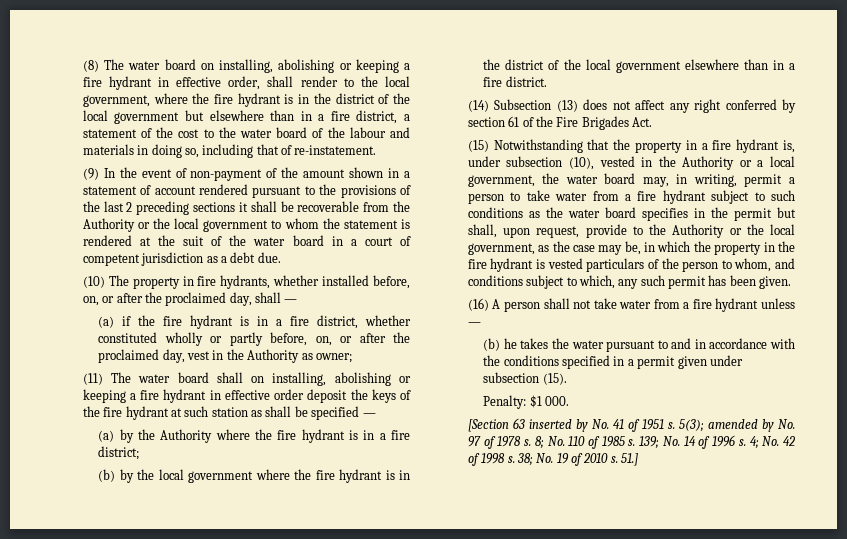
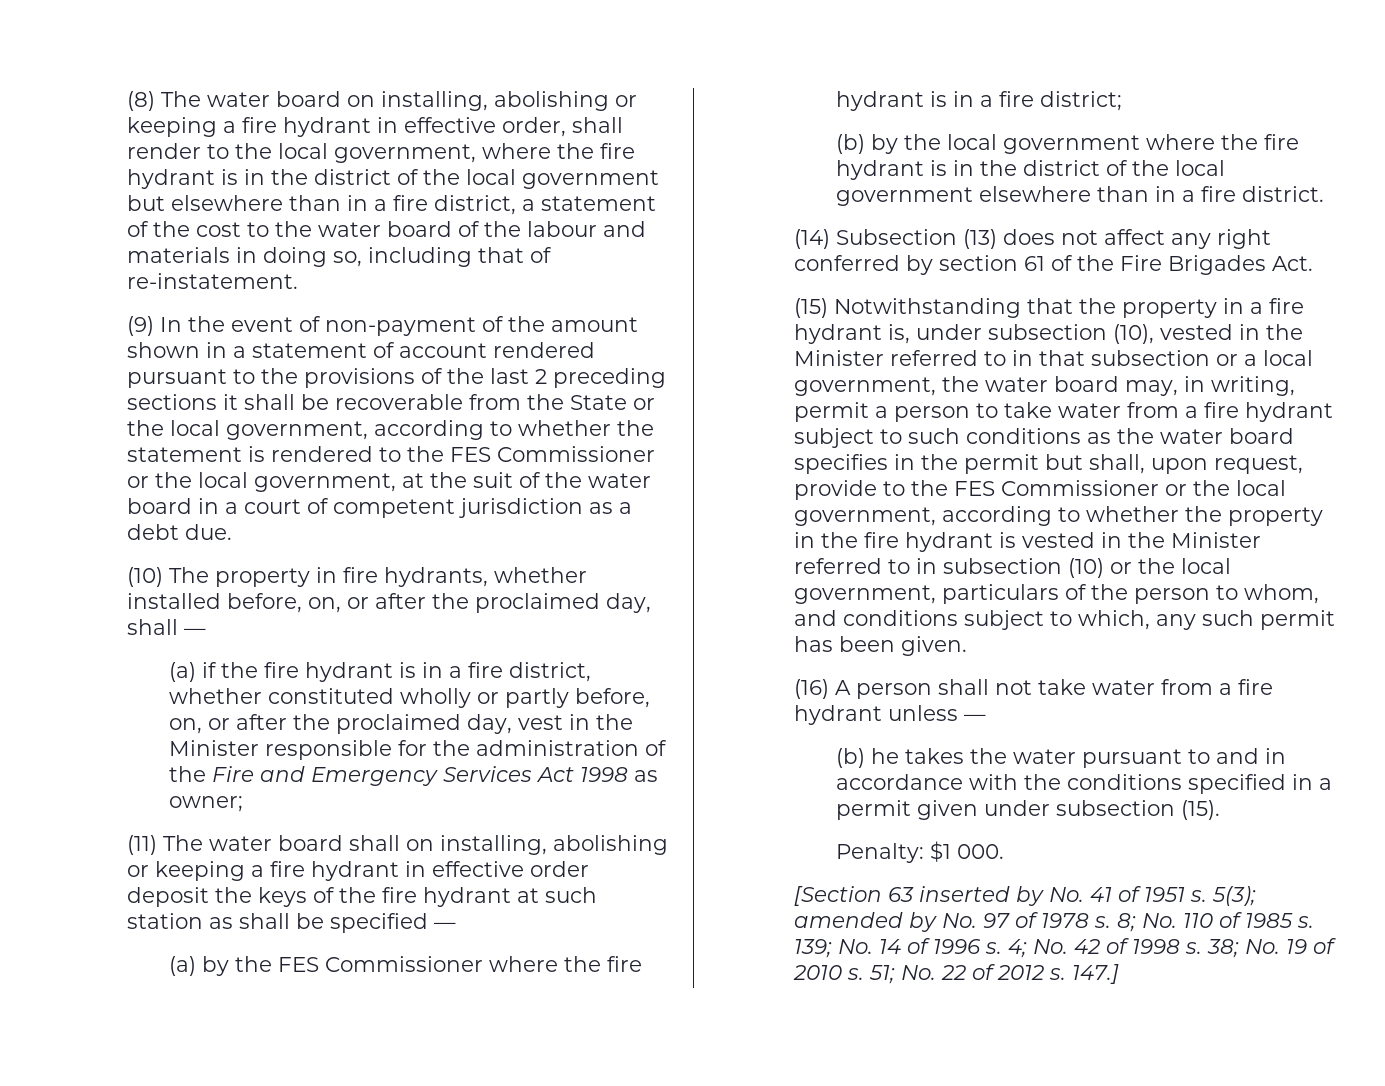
[82,218,410,232] [82,235,132,246] Authority or the local government to whom the statement is rendered -> [570,395,656,410] [127,420,655,440] [127,446,656,462] [127,472,397,492] State or the local government, according to whether the statement is rendered to the FES Commissioner or the local government,
[247,349,300,363] Authority -> [168,740,667,760] [168,766,628,786] Minister responsible for the administration of the Fire and Emergency Services Act 1998
[160,429,213,443] Authority -> [277,956,483,972] FES Commissioner
[682,156,735,170] Authority -> [794,350,1211,366] Minister referred to in that subsection
[672,224,795,238] [467,241,691,255] Authority or the local government, as the case may be, in which -> [954,480,1287,496] [794,506,1180,526] FES Commissioner or the local government, according to whether
(583, 263) none -> [1101,532,1262,548] [794,558,1232,578] [794,585,937,604] in the Minister referred to in subsection (10) or the local government,
[621,453,639,466] 51.] -> [869,964,1120,984] 51; No. 22 of 2012 s. 147.]

